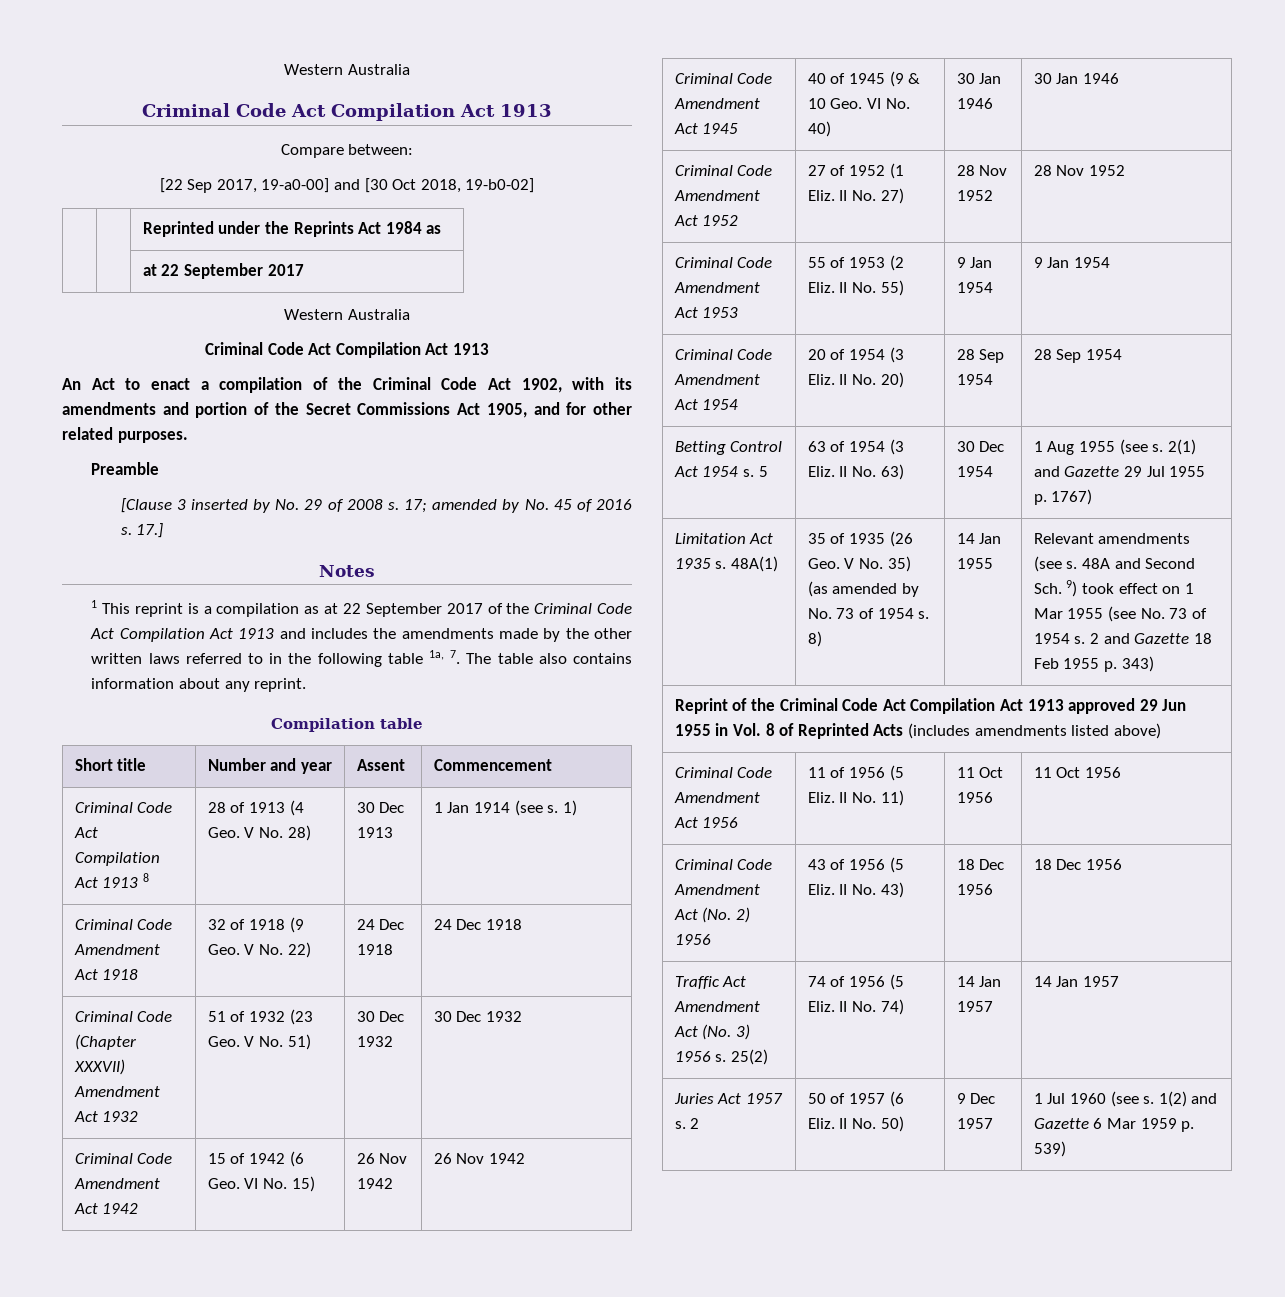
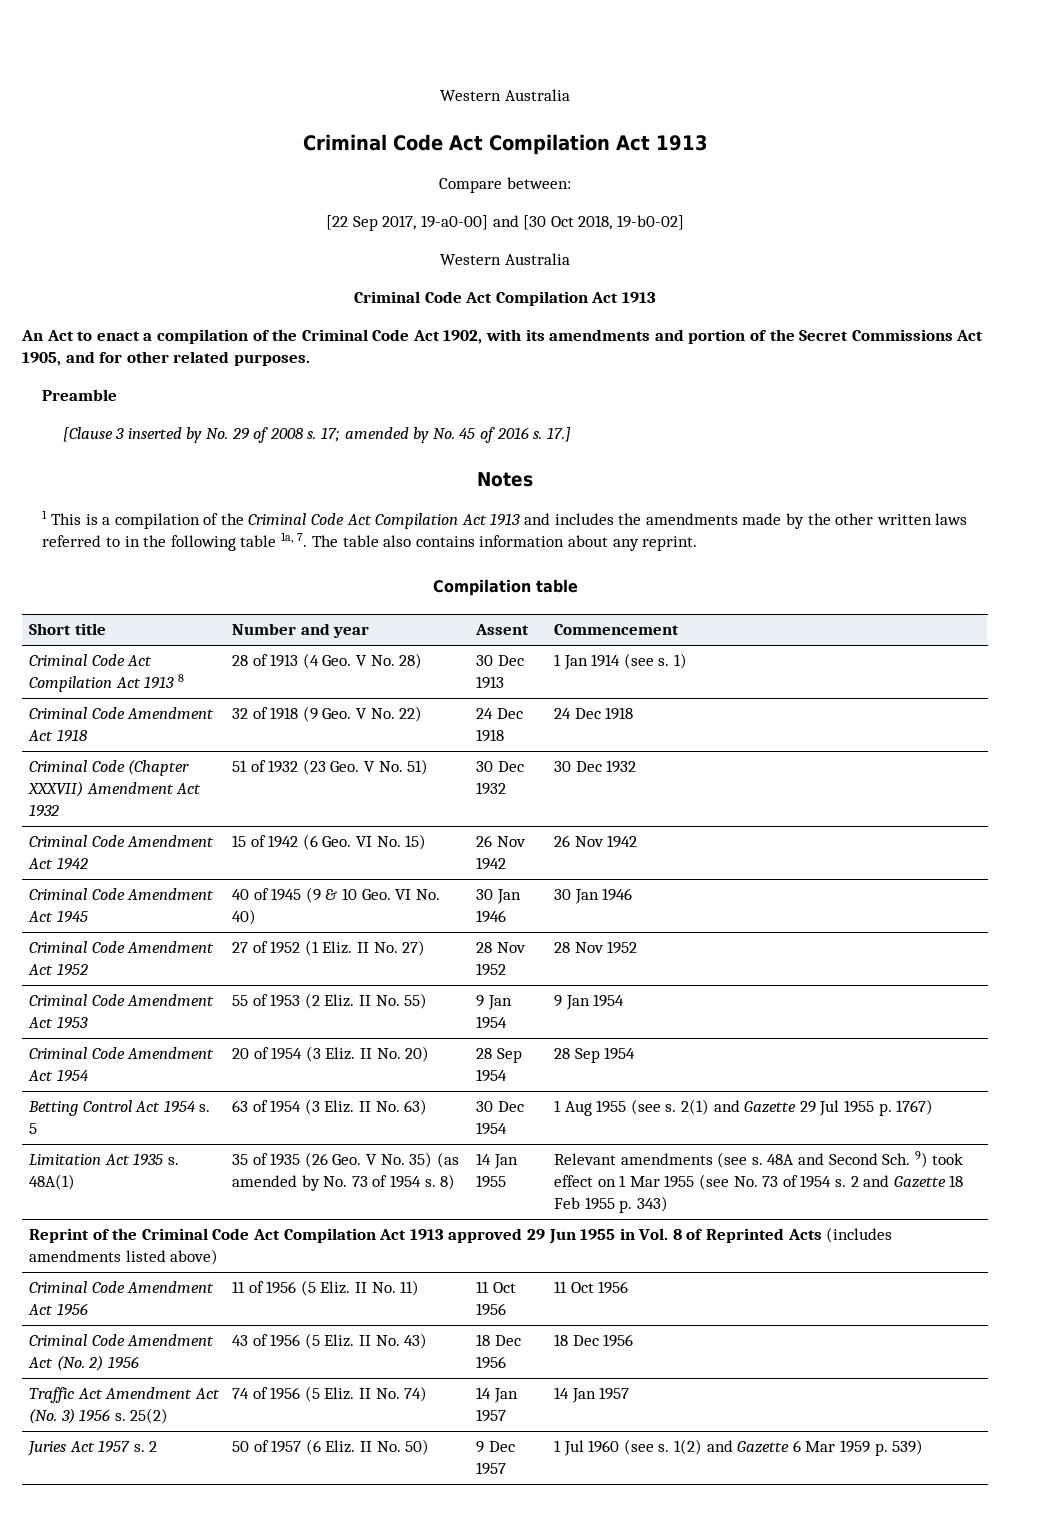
[142,221,442,237] [142,263,304,279] // | | Reprinted under the Reprints Act 1984 as // | | at 22 September 2017 -> (684, 222) none
[134,603,183,617] reprint -> (81, 519) none
[304,603,483,617] as at 22 September 2017 -> (200, 521) none

